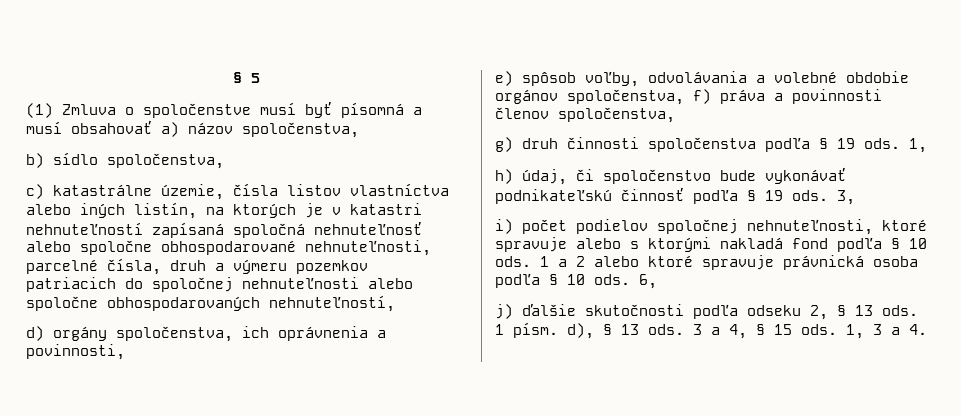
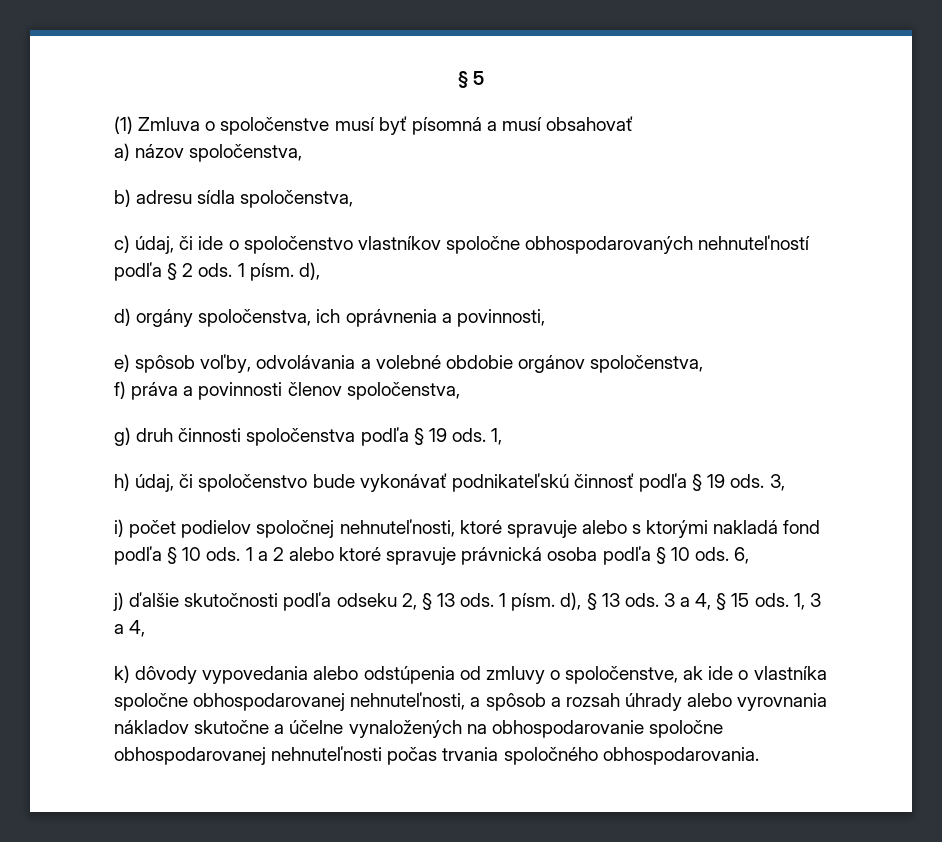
(152, 127) none -> (634, 123) //
[53,152,98,165] sídlo -> [136,190,236,204] adresu sídla
[53,183,449,200] [26,202,422,219] [26,221,422,238] [26,240,431,256] [26,258,368,275] [26,277,413,292] [26,295,395,312] katastrálne územie, čísla listov vlastníctva alebo iných listín, na ktorých je v katastri nehnuteľností zapísaná spoločná nehnuteľnosť alebo spoločne obhospodarované nehnuteľnosti, parcelné čísla, druh a výmeru pozemkov patriacich do spoločnej nehnuteľnosti alebo spoločne obhospodarovaných nehnuteľností, -> [135,235,811,254] [114,262,320,281] údaj, či ide o spoločenstvo vlastníkov spoločne obhospodarovaných nehnuteľností podľa § 2 ods. 1 písm. d),
(684, 97) none -> (704, 364) //
[909,324,927,335] 4. -> [129,620,146,637] [114,665,827,684] [114,692,828,711] [114,720,723,738] [114,746,759,765] 4, // k) dôvody vypovedania alebo odstúpenia od zmluvy o spoločenstve, ak ide o vlastníka spoločne obhospodarovanej nehnuteľnosti, a spôsob a rozsah úhrady alebo vyrovnania nákladov skutočne a účelne vynaložených na obhospodarovanie spoločne obhospodarovanej nehnuteľnosti počas trvania spoločného obhospodarovania.

